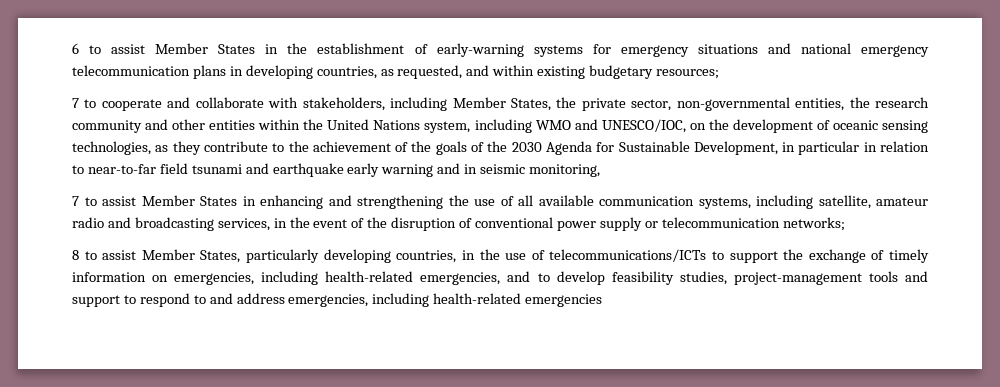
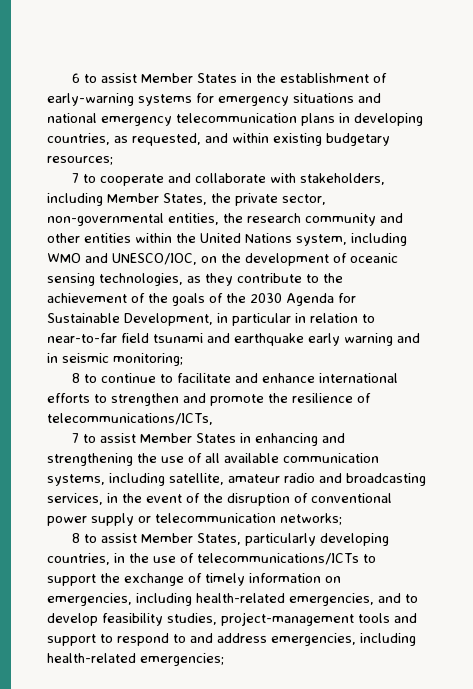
[529,164,601,177] monitoring, -> [113,353,183,366] [72,373,399,383] [47,393,371,406] [47,413,213,425] monitoring; // 8 to continue to facilitate and enhance international efforts to strengthen and promote the resilience of telecommunications/ICTs,
[525,294,603,307] emergencies -> [140,653,224,666] emergencies;

